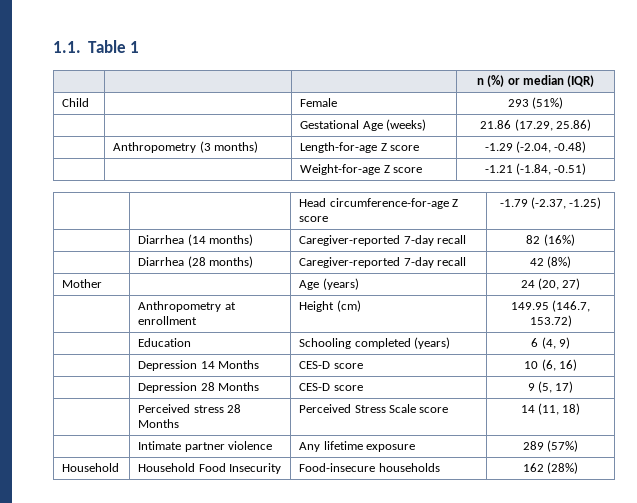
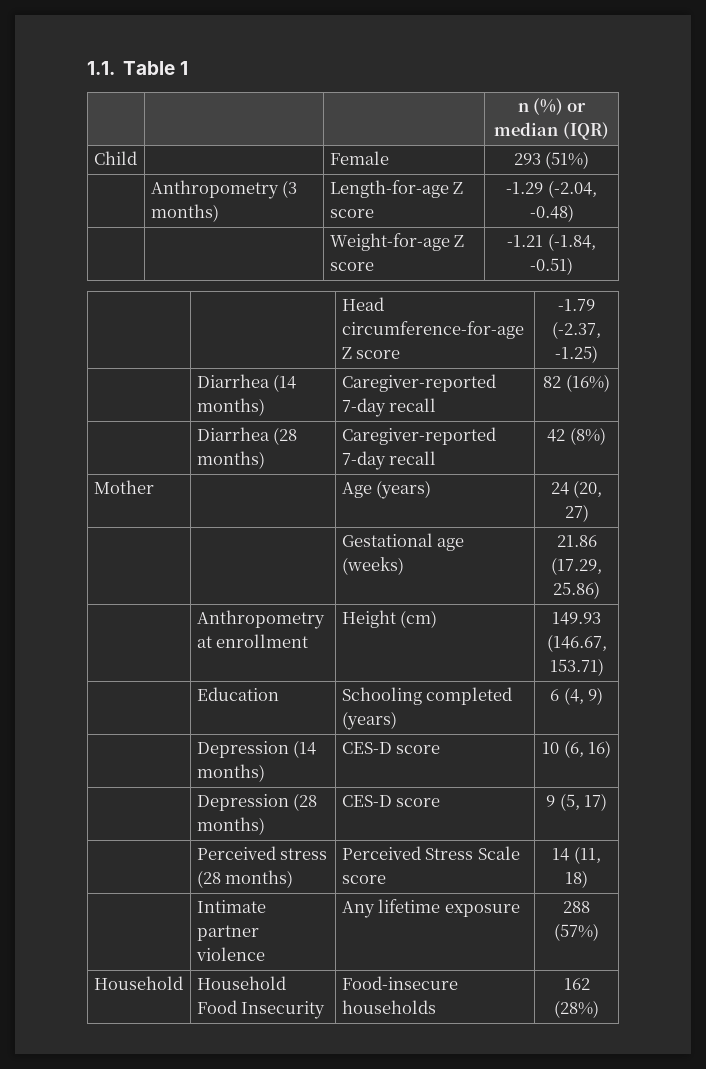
[300,119,426,131] [480,119,591,131] // | | Gestational Age (weeks) | 21.86 (17.29, 25.86) -> (590, 160) none
(581, 284) none -> [341,533,465,551] [341,557,404,575] [556,535,597,547] [551,557,602,575] [553,581,600,599] // | | Gestational age (weeks) | 21.86 (17.29, 25.86)
[510,300,591,312] [529,315,572,327] 149.95 (146.7, 153.72) -> [552,612,601,625] [546,634,607,652] [549,658,604,676] 149.93 (146.67, 153.71)
[200,360,259,369] 14 Months -> [293,740,317,758] [196,764,265,782] (14 months)
[200,382,259,391] 28 Months -> [293,793,318,811] [196,817,265,835] (28 months)
[226,404,241,413] [138,419,180,428] 28 Months -> [196,870,294,888] (28 months)
[522,441,544,450] 289 -> [563,901,590,913] 288

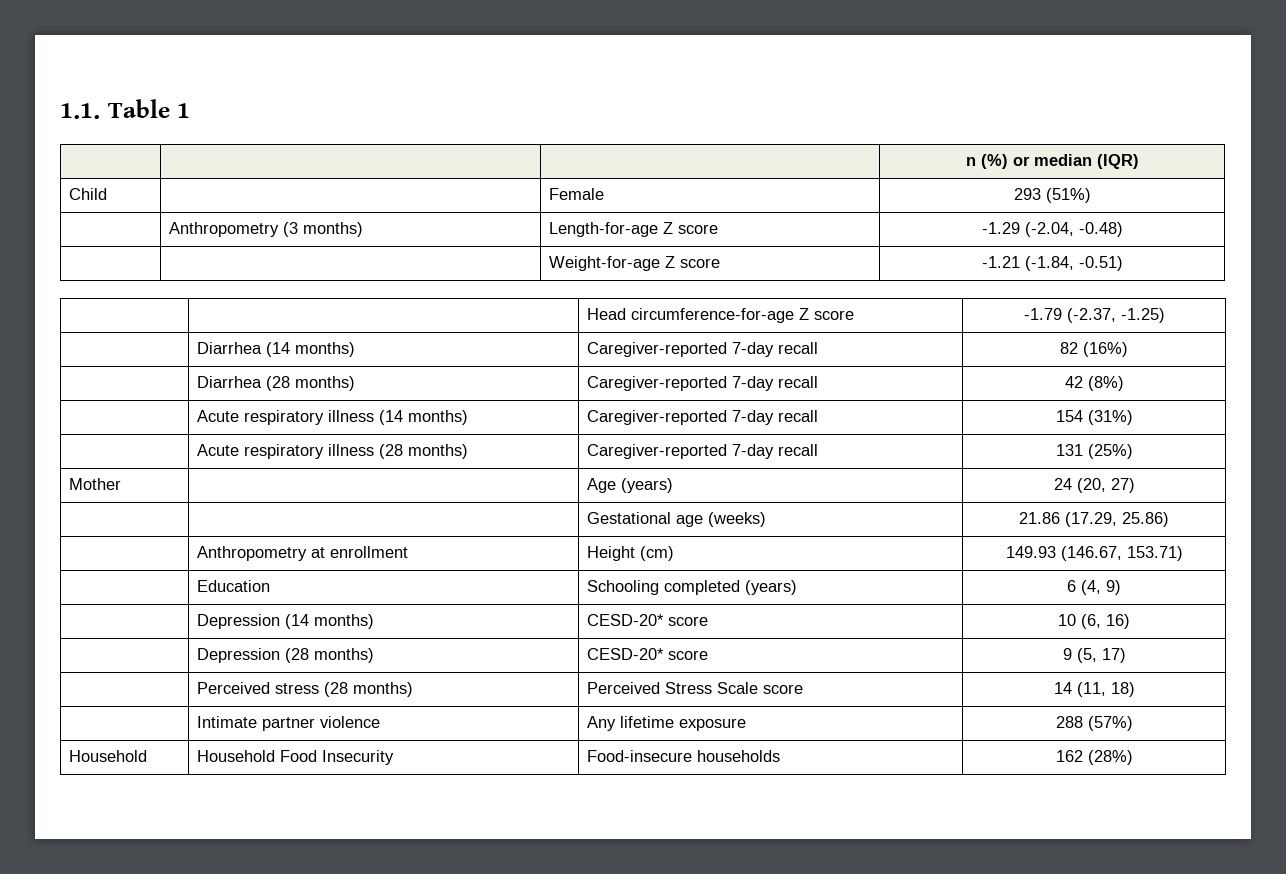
(606, 436) none -> [196,410,468,425] [586,410,818,425] [1055,410,1133,425] [196,444,468,459] [586,444,818,459] [1055,444,1133,459] // | Acute respiratory illness (14 months) | Caregiver-reported 7-day recall | 154 (31%) // | Acute respiratory illness (28 months) | Caregiver-reported 7-day recall | 131 (25%)
[341,742,392,754] CES-D -> [586,614,664,626] CESD-20*
[341,795,392,807] CES-D -> [586,648,664,660] CESD-20*

